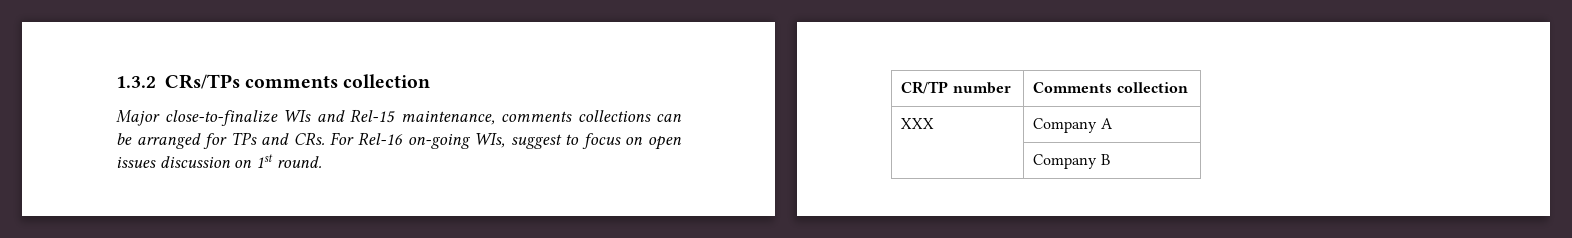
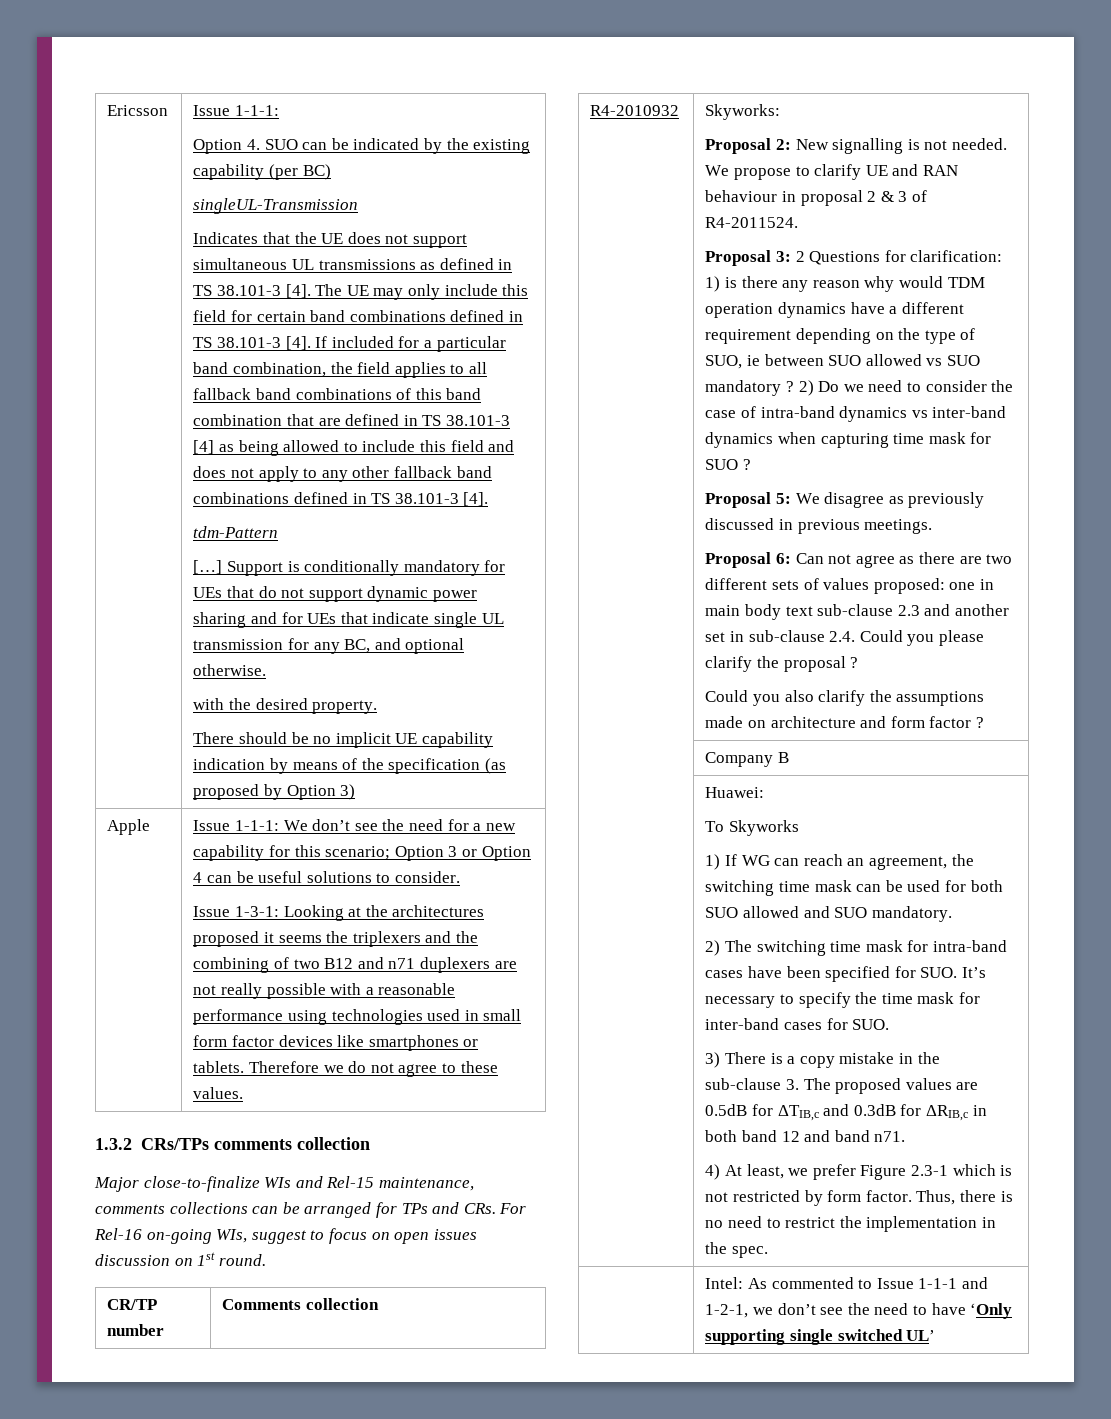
(116, 82) none -> [107,105,169,116] [193,105,279,116] [193,138,531,154] [193,164,331,180] [193,198,359,214] [193,232,467,248] [193,258,513,270] [193,284,529,300] [193,310,523,322] [193,336,506,352] [193,362,487,378] [193,388,482,400] [193,414,510,426] [193,440,515,456] [193,466,492,482] [193,492,489,506] [193,526,279,538] [193,560,506,576] [193,586,477,602] [193,612,504,628] [193,638,465,654] [193,664,267,676] [193,698,378,714] [193,732,493,748] [193,758,506,774] [193,784,356,800] [107,819,151,835] [193,819,516,831] [193,845,531,861] [193,871,460,883] [193,905,485,921] [193,931,478,947] [193,957,517,973] [193,983,456,999] [193,1009,522,1025] [193,1035,479,1051] [193,1061,498,1077] [193,1087,244,1099] Ericsson | Issue 1-1-1: // Option 4. SUO can be indicated by the existing capability (per BC) // singleUL-Transmission // Indicates that the UE does not support simultaneous UL transmissions as defined in TS 38.101-3 [4]. The UE may only include this field for certain band combinations defined in TS 38.101-3 [4]. If included for a particular band combination, the field applies to all fallback band combinations of this band combination that are defined in TS 38.101-3 [4] as being allowed to include this field and does not apply to any other fallback band combinations defined in TS 38.101-3 [4]. // tdm-Pattern // […] Support is conditionally mandatory for UEs that do not support dynamic power sharing and for UEs that indicate single UL transmission for any BC, and optional otherwise. // with the desired property. // There should be no implicit UE capability indication by means of the specification (as proposed by Option 3) // Apple | Issue 1-1-1: We don’t see the need for a new capability for this scenario; Option 3 or Option 4 can be useful solutions to consider. // Issue 1-3-1: Looking at the architectures proposed it seems the triplexers and the combining of two B12 and n71 duplexers are not really possible with a reasonable performance using technologies used in small form factor devices like smartphones or tablets. Therefore we do not agree to these values. //
[901,118,935,129] [1033,118,1113,133] [1033,154,1110,169] XXX | Company A // | Company B -> [590,105,680,116] [705,104,781,120] [705,138,1007,154] [705,164,958,180] [705,190,927,206] [705,217,799,228] [705,250,1003,266] [705,276,985,292] [705,302,964,318] [705,328,976,344] [705,354,980,369] [705,380,1014,396] [705,406,1007,422] [705,432,992,448] [705,459,751,470] [705,492,985,508] [705,518,933,534] [705,552,1013,568] [705,578,994,594] [705,604,1009,620] [705,630,984,646] [705,656,859,672] [705,690,985,706] [705,716,984,728] [705,752,789,767] [705,787,765,798] [705,820,799,836] [705,854,974,870] [705,880,1003,896] [705,906,952,922] [705,940,1007,956] [705,966,986,982] [705,992,980,1008] [705,1018,890,1030] [705,1052,940,1068] [705,1078,979,1094] [705,1104,987,1121] [705,1130,906,1142] [705,1164,1013,1180] [705,1190,1013,1206] [705,1216,996,1232] [705,1242,768,1258] [705,1277,988,1289] [705,1303,1013,1319] [705,1329,936,1345] R4-2010932 | Skyworks: // Proposal 2: New signalling is not needed. We propose to clarify UE and RAN behaviour in proposal 2 & 3 of R4-2011524. // Proposal 3: 2 Questions for clarification: 1) is there any reason why would TDM operation dynamics have a different requirement depending on the type of SUO, ie between SUO allowed vs SUO mandatory ? 2) Do we need to consider the case of intra-band dynamics vs inter-band dynamics when capturing time mask for SUO ? // Proposal 5: We disagree as previously discussed in previous meetings. // Proposal 6: Can not agree as there are two different sets of values proposed: one in main body text sub-clause 2.3 and another set in sub-clause 2.4. Could you please clarify the proposal ? // Could you also clarify the assumptions made on architecture and form factor ? // | Company B // | Huawei: // To Skyworks // 1) If WG can reach an agreement, the switching time mask can be used for both SUO allowed and SUO mandatory. // 2) The switching time mask for intra-band cases have been specified for SUO. It’s necessary to specify the time mask for inter-band cases for SUO. // 3) There is a copy mistake in the sub-clause 3. The proposed values are 0.5dB for ΔTIB,c and 0.3dB for ΔRIB,c in both band 12 and band n71. // 4) At least, we prefer Figure 2.3-1 which is not restricted by form factor. Thus, there is no need to restrict the implementation in the spec. // | Intel: As commented to Issue 1-1-1 and 1-2-1, we don’t see the need to have ‘Only supporting single switched UL’

